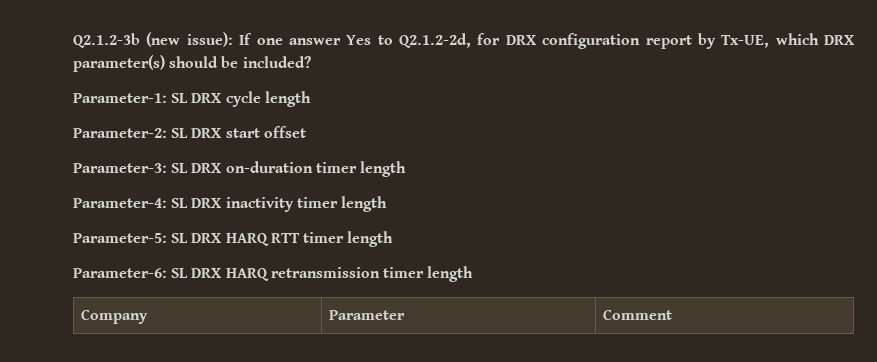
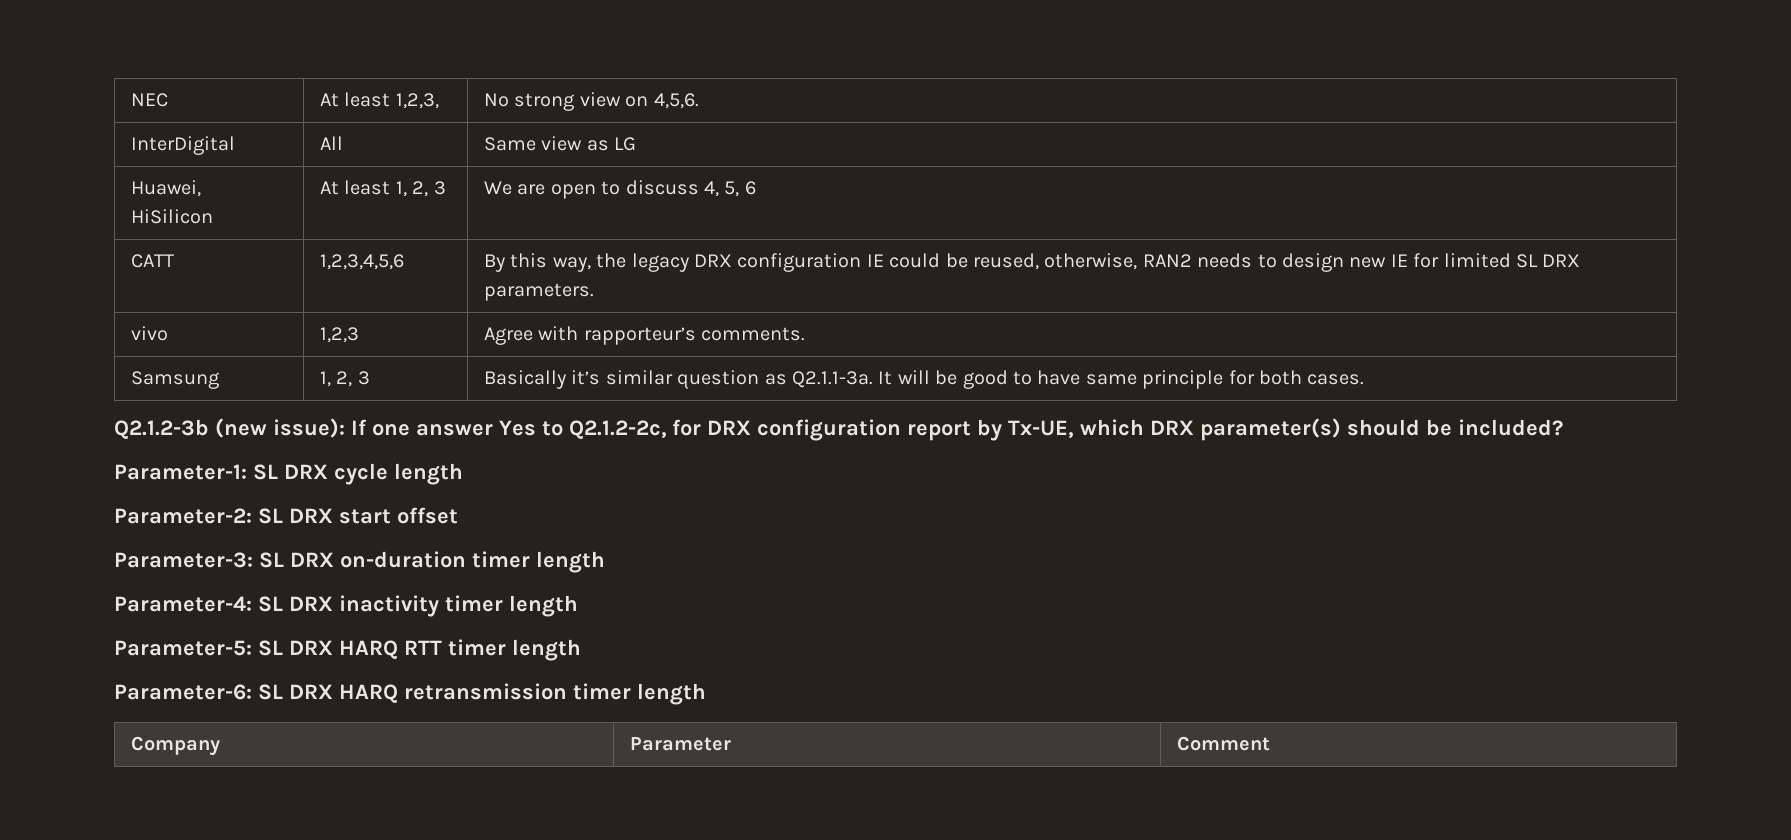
(73, 40) none -> [130,93,168,107] [319,92,439,109] [483,92,699,111] [130,136,235,155] [319,136,343,150] [483,136,637,151] [130,180,201,197] [130,209,213,224] [319,180,446,197] [483,180,756,199] [130,254,174,268] [319,254,404,270] [483,253,1581,272] [483,283,594,301] [130,326,168,341] [319,327,359,343] [483,326,806,345] [130,371,219,389] [319,371,370,387] [483,370,1365,389] NEC | At least 1,2,3, | No strong view on 4,5,6. // InterDigital | All | Same view as LG // Huawei, HiSilicon | At least 1, 2, 3 | We are open to discuss 4, 5, 6 // CATT | 1,2,3,4,5,6 | By this way, the legacy DRX configuration IE could be reused, otherwise, RAN2 needs to design new IE for limited SL DRX parameters. // vivo | 1,2,3 | Agree with rapporteur’s comments. // Samsung | 1, 2, 3 | Basically it’s similar question as Q2.1.1-3a. It will be good to have same principle for both cases. //
[399,33,471,48] Q2.1.2-2d, -> [568,420,667,439] Q2.1.2-2c,

